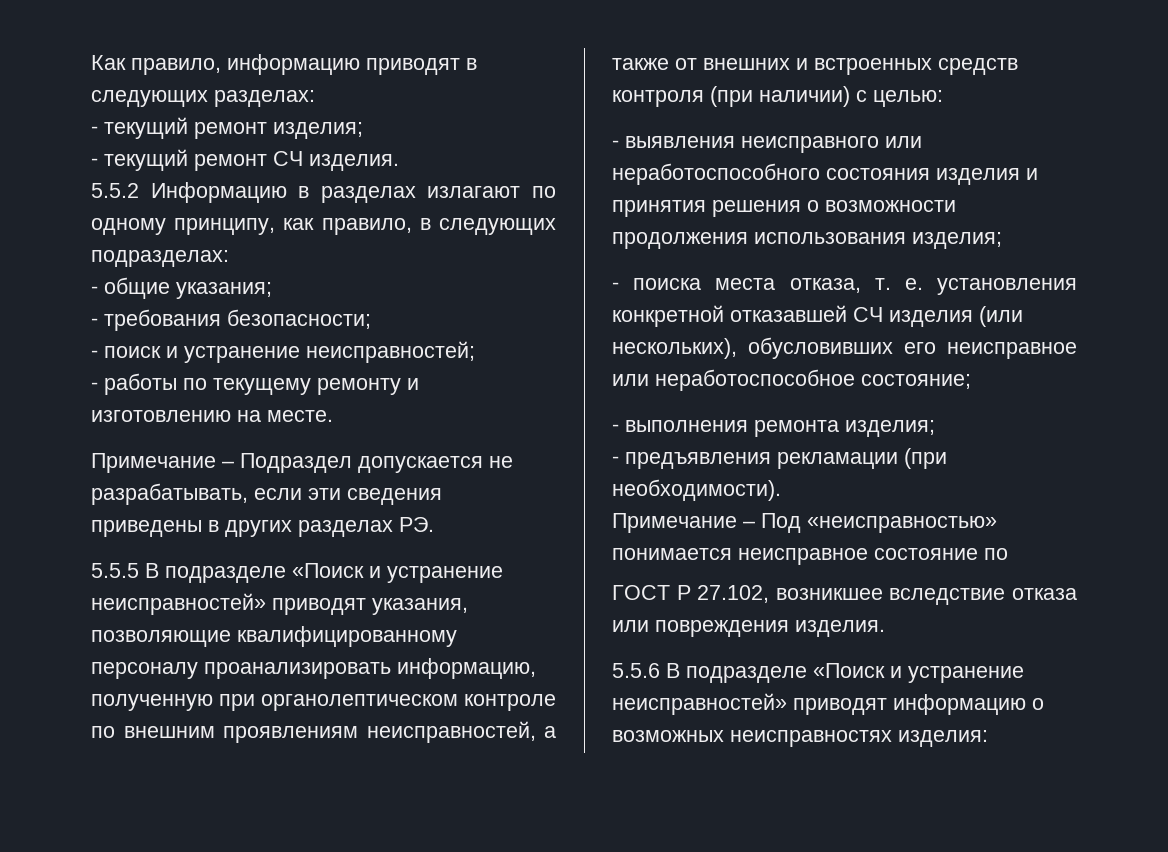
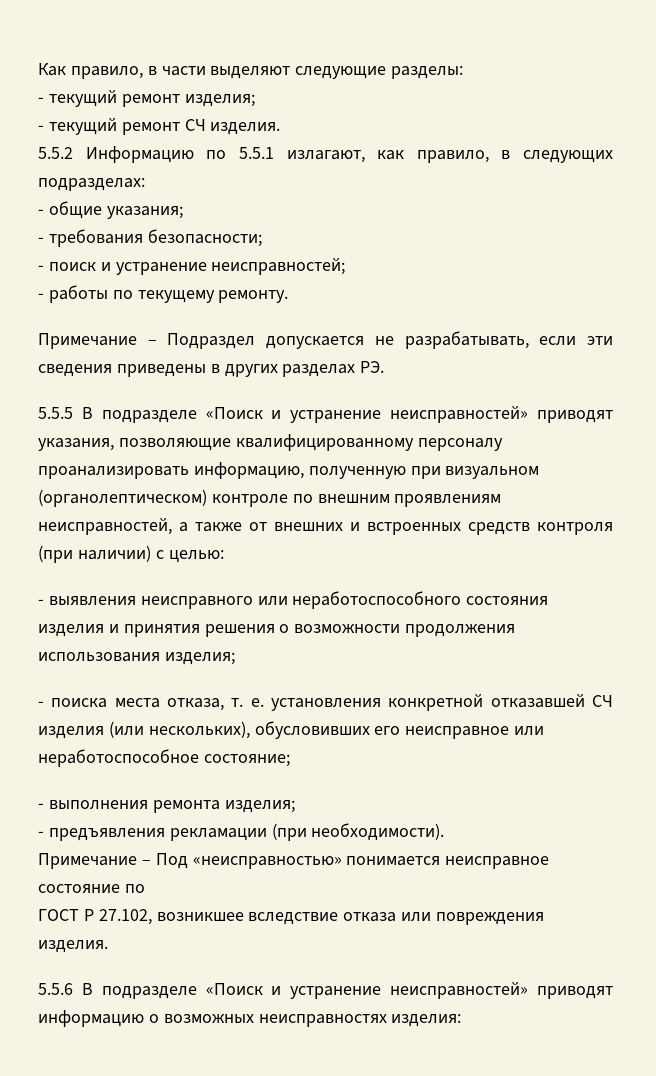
[227,54,477,75] [91,90,315,107] информацию приводят в следующих разделах: -> [147,66,464,79] в части выделяют следующие разделы:
[298,186,556,203] [91,218,276,235] в разделах излагают по одному принципу, -> [206,147,365,163] по 5.5.1 излагают,
[317,378,419,395] [91,410,333,422] ремонту и изготовлению на месте. -> [218,290,289,303] ремонту.
[261,694,458,711] органолептическом -> [445,466,540,479] [38,489,207,507] визуальном (органолептическом)

